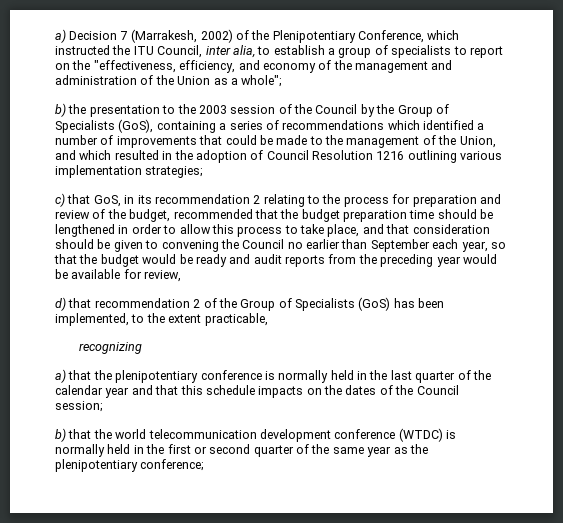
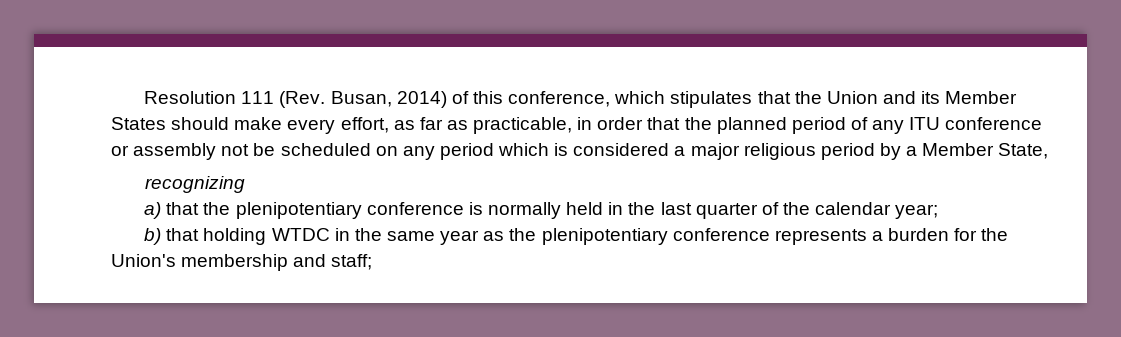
[55,29,460,43] [55,45,503,58] [55,60,453,73] [55,75,283,87] [55,103,449,117] [55,119,485,133] [55,135,496,148] [55,150,503,163] [55,165,204,178] [55,193,501,207] [55,209,494,222] [55,224,490,237] [55,239,506,252] [54,254,497,267] [55,269,182,282] [55,297,445,311] [55,313,268,326] a) Decision 7 (Marrakesh, 2002) of the Plenipotentiary Conference, which instructed the ITU Council, inter alia, to establish a group of specialists to report on the "effectiveness, efficiency, and economy of the management and administration of the Union as a whole"; // b) the presentation to the 2003 session of the Council by the Group of Specialists (GoS), containing a series of recommendations which identified a number of improvements that could be made to the management of the Union, and which resulted in the adoption of Council Resolution 1216 outlining various implementation strategies; // c) that GoS, in its recommendation 2 relating to the process for preparation and review of the budget, recommended that the budget preparation time should be lengthened in order to allow this process to take place, and that consideration should be given to convening the Council no earlier than September each year, so that the budget would be ready and audit reports from the preceding year would be available for review, // d) that recommendation 2 of the Group of Specialists (GoS) has been implemented, to the extent practicable, -> [144,91,1018,108] [111,117,1043,134] [111,143,1049,160] Resolution 111 (Rev. Busan, 2014) of this conference, which stipulates that the Union and its Member States should make every effort, as far as practicable, in order that the planned period of any ITU conference or assembly not be scheduled on any period which is considered a major religious period by a Member State,
[105,385,459,398] [55,401,103,412] [55,428,456,442] [55,444,309,457] year and that this schedule impacts on the dates of the Council session; // b) that the world telecommunication development conference (WTDC) is normally held in the first or second quarter of -> [895,204,939,219] [144,228,350,245] year; // b) that holding WTDC in
[140,459,205,471] conference; -> [672,228,1009,245] [111,254,373,271] conference represents a burden for the Union's membership and staff;

